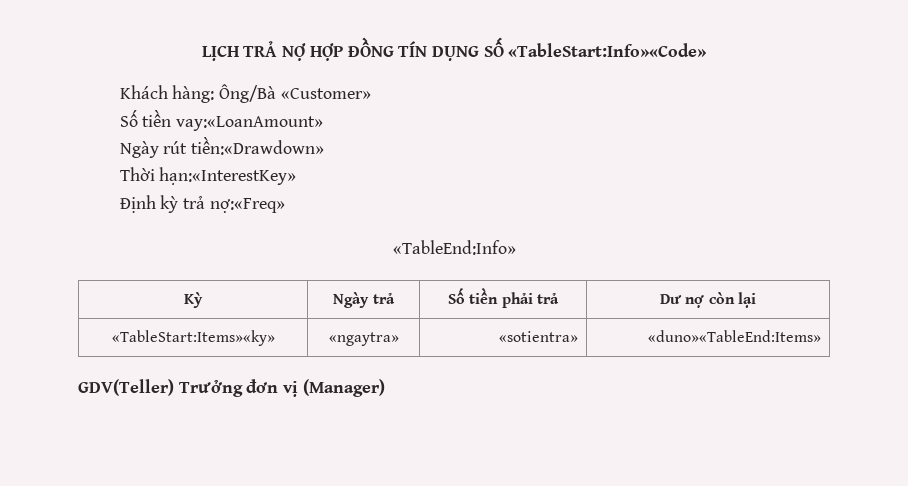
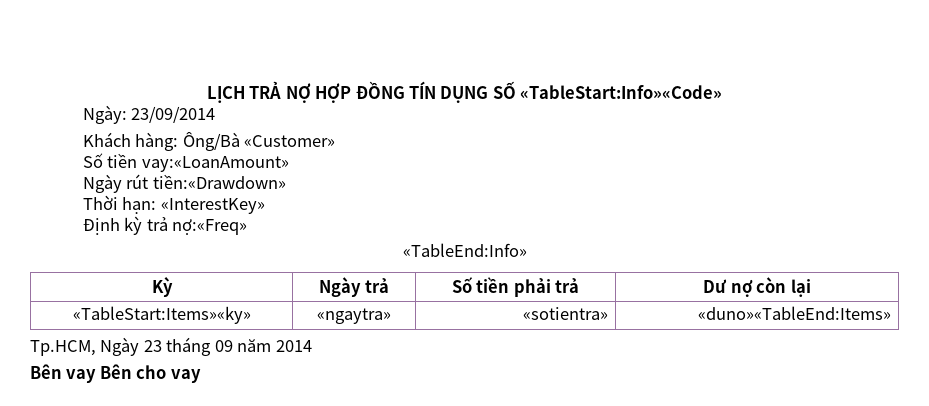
(707, 50) none -> [82,105,216,124] // Ngày: 23/09/2014
[159,167,297,185] hạn:«InterestKey» -> [122,197,265,214] hạn: «InterestKey»
[78,379,385,397] GDV(Teller) Trưởng đơn vị (Manager) -> [30,337,312,356] [30,364,201,383] Tp.HCM, Ngày 23 tháng 09 năm 2014 // Bên vay Bên cho vay

